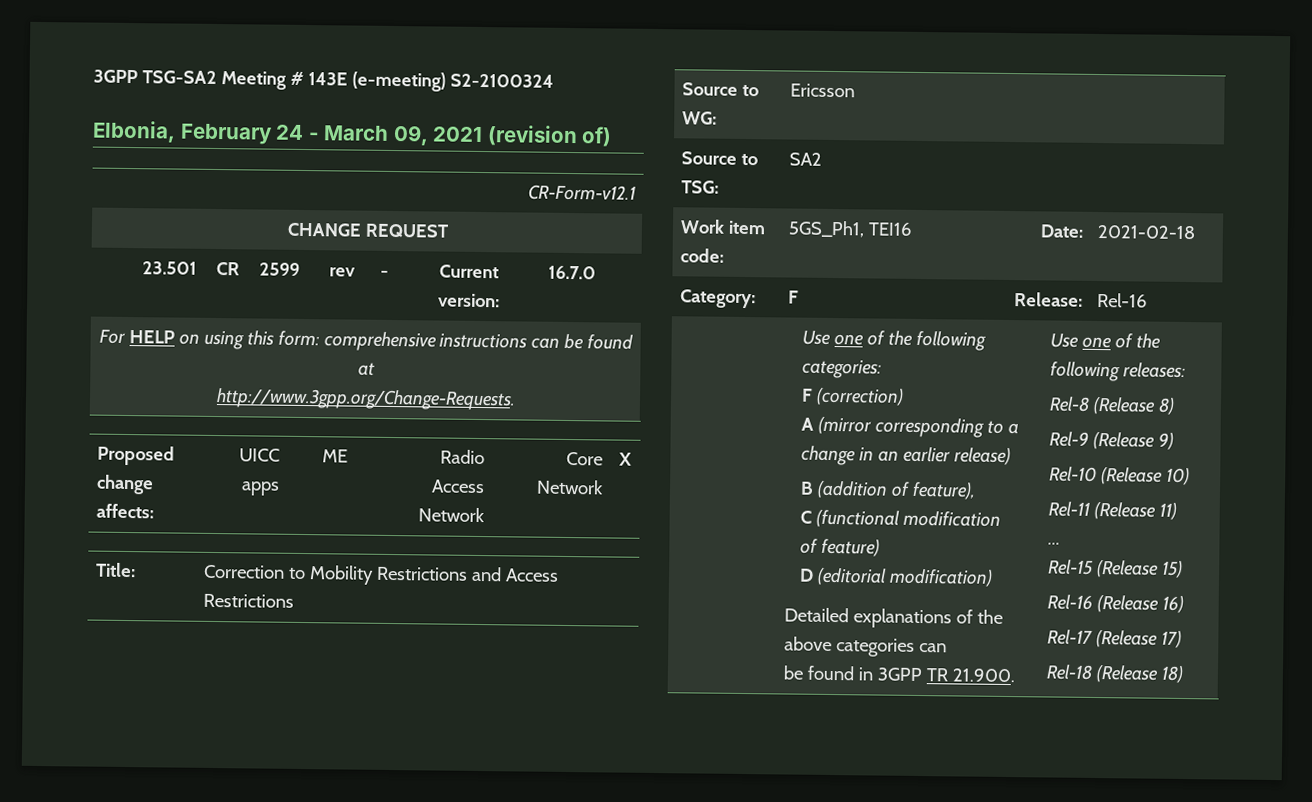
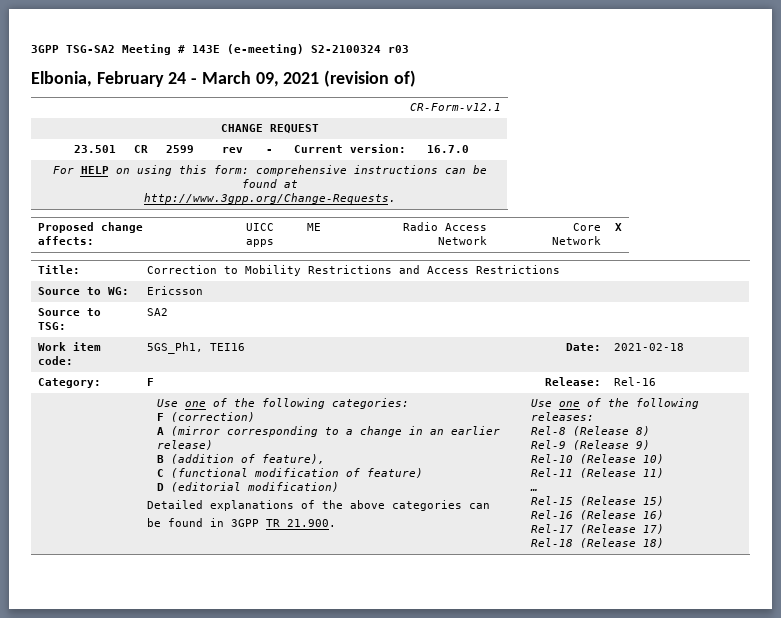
(554, 80) none -> [388,45,409,53] r03

